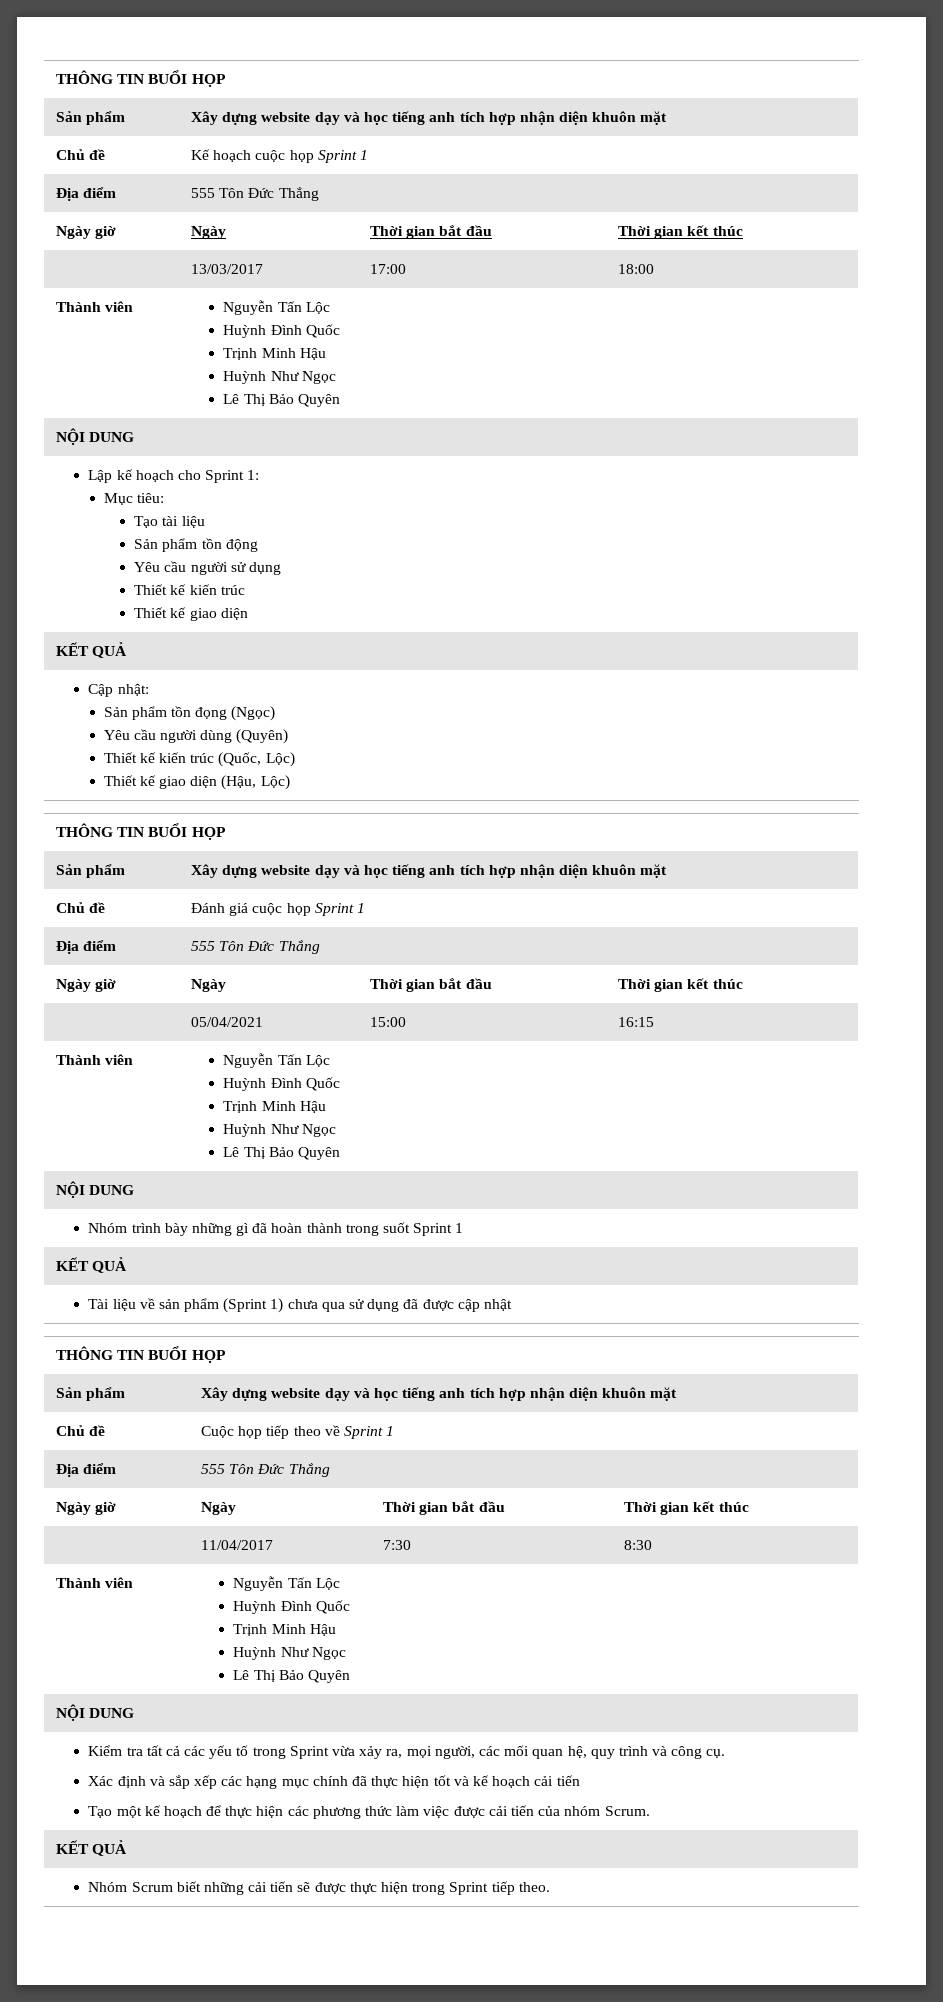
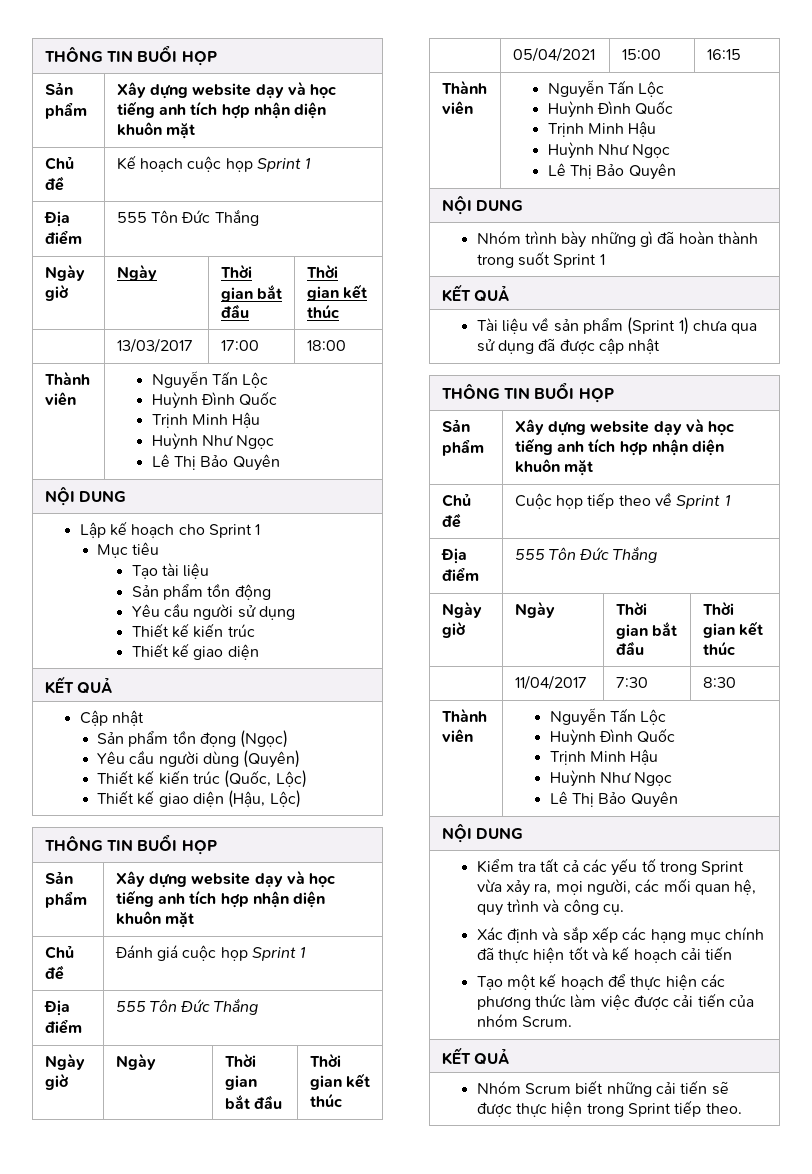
[247,470,260,480] 1: -> [255,524,261,535] 1
[136,493,164,503] tiêu: -> [132,542,160,555] tiêu
[117,684,149,696] nhật: -> [112,710,145,726] nhật

